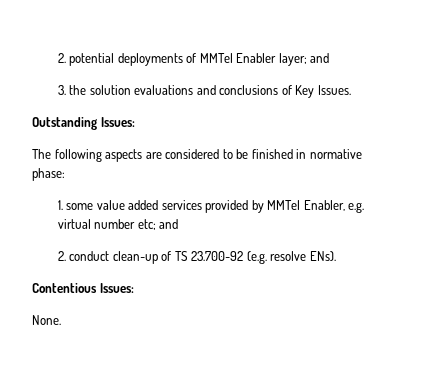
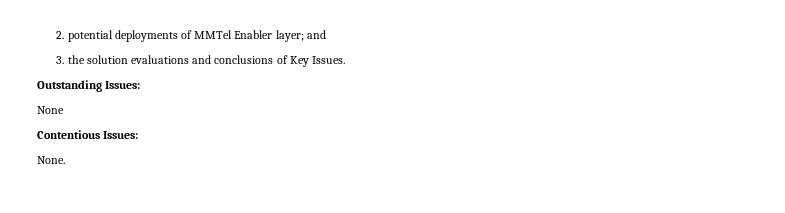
[32,149,362,162] [32,168,65,181] [57,200,365,213] [57,219,179,230] [57,251,336,264] // The following aspects are considered to be finished in normative phase: // 1. some value added services provided by MMTel Enabler, e.g. virtual number etc; and // 2. conduct clean-up of TS 23.700-92 (e.g. resolve ENs). -> [37,106,64,114] // None

